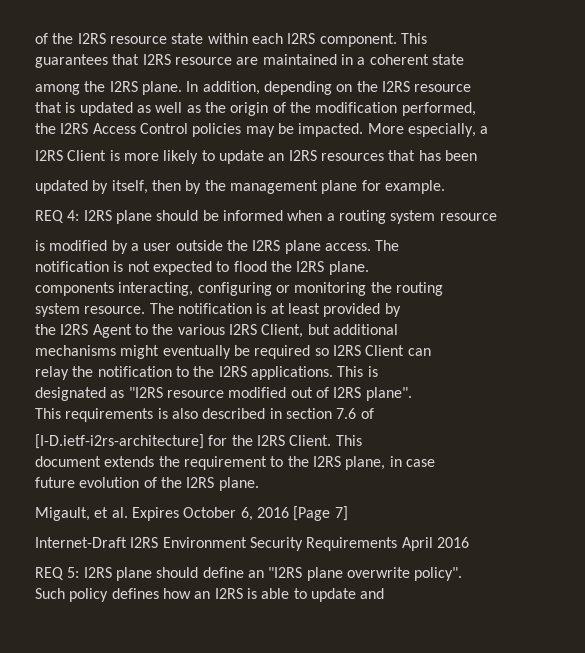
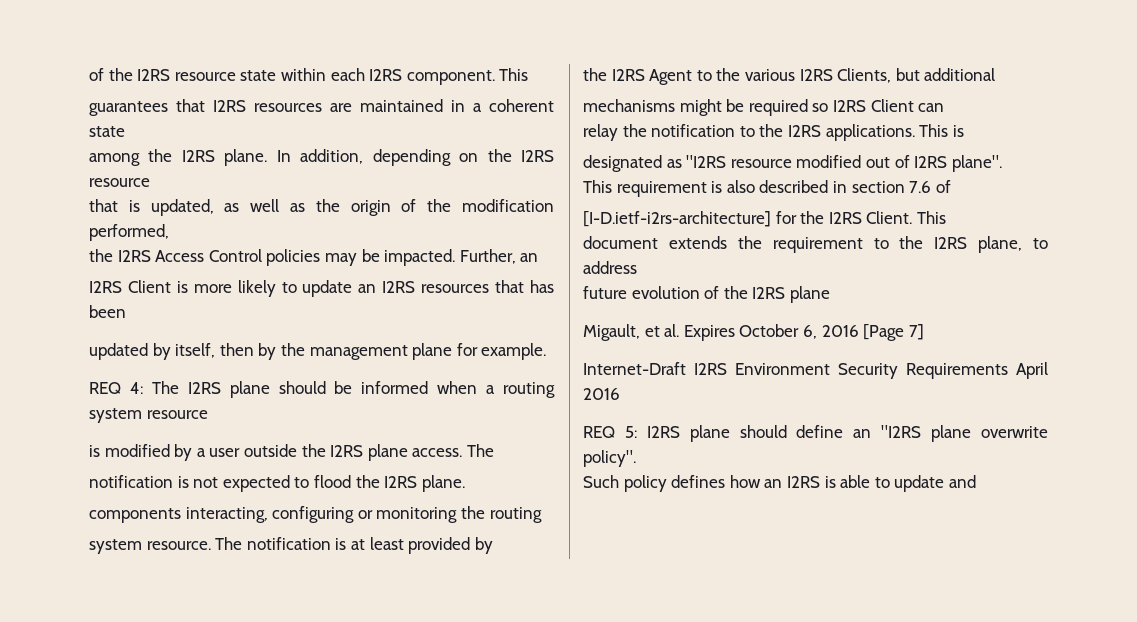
[174,57,232,65] resource -> [254,103,322,112] resources
[79,102,133,116] updated -> [150,199,214,216] updated,
[367,123,489,137] More especially, a -> [459,249,539,264] Further, an
(80, 215) none -> [151,381,179,394] The
[261,324,304,338] Client, -> [837,68,892,83] Clients,
[162,345,231,359] eventually -> (722, 107) none
[65,408,154,422] requirements -> [616,181,707,197] requirement
[389,456,435,467] in case -> [1033,238,1048,249] [583,261,637,274] to address
[218,477,259,491] plane. -> [789,286,830,303] plane

